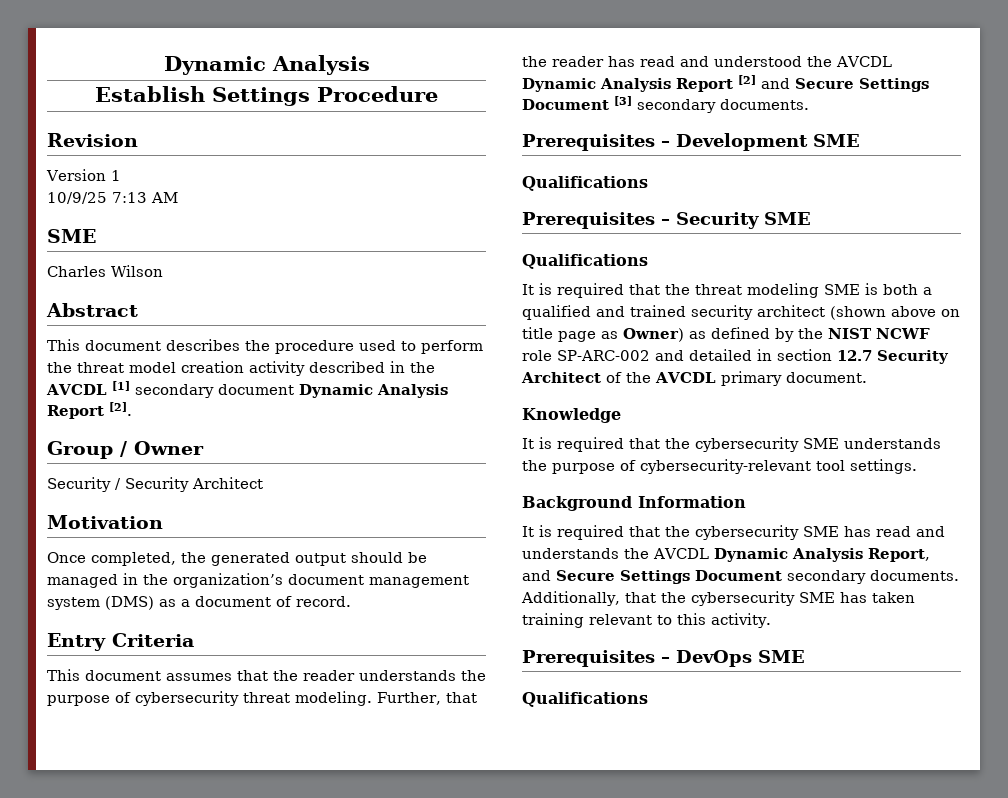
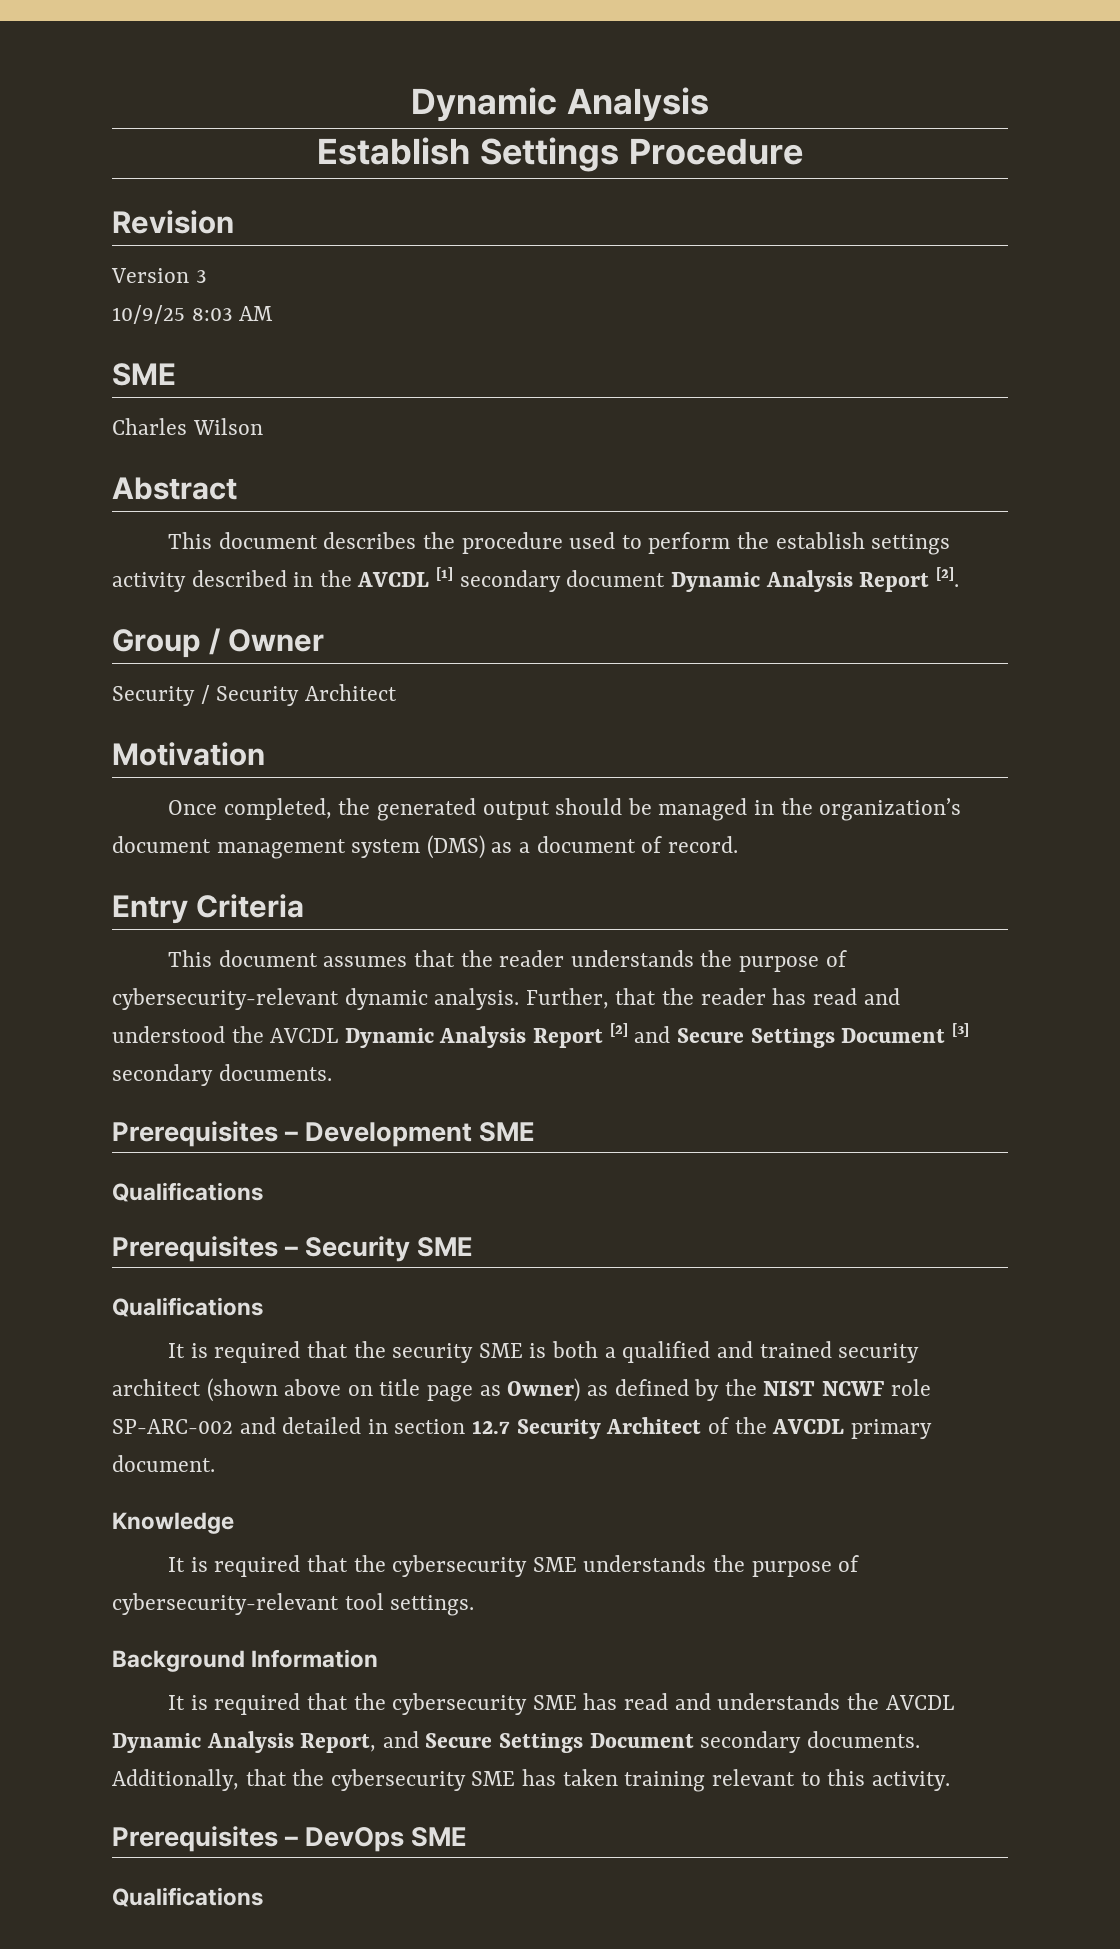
[110,170,121,181] 1 -> [195,270,207,283] 3
[112,192,147,203] 7:13 -> [191,308,233,321] 8:03
[77,361,244,373] threat model creation -> [775,532,951,555] establish settings
[135,691,372,706] cybersecurity threat modeling. -> [112,988,520,1010] cybersecurity-relevant dynamic analysis.
[695,283,819,298] threat modeling -> [392,1343,474,1363] security

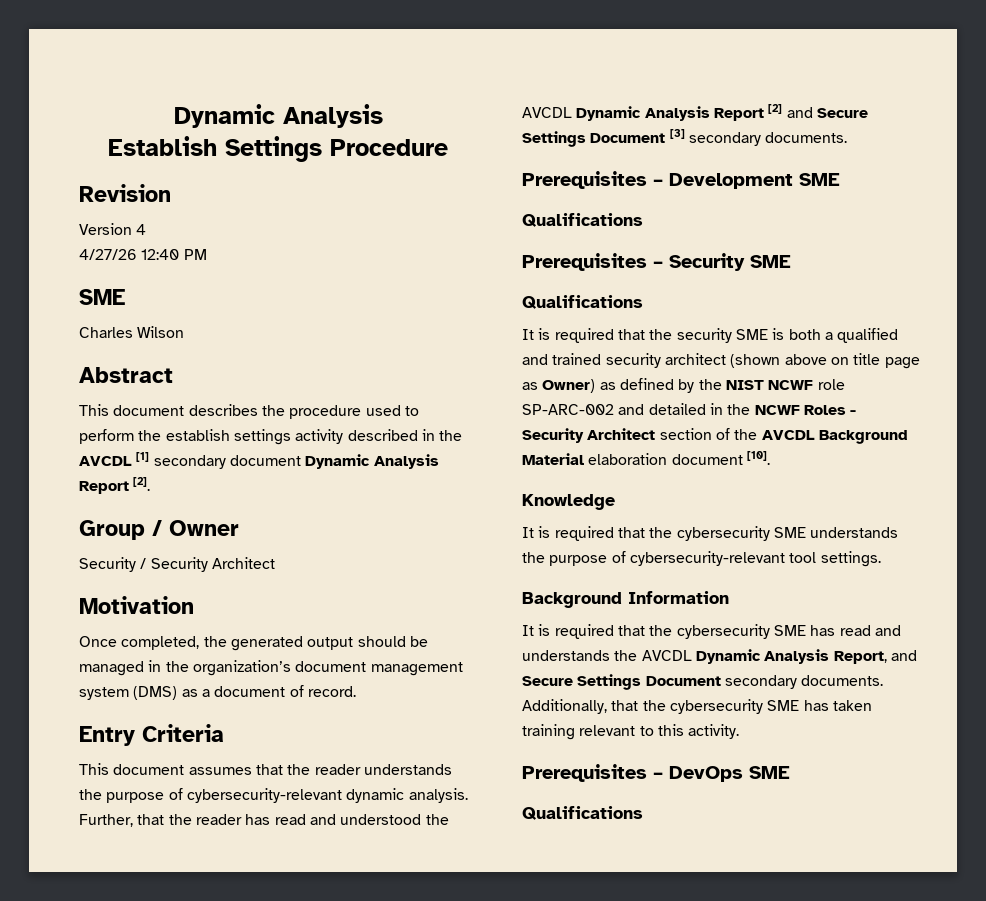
[195,270,207,283] [112,305,274,324] 3 // 10/9/25 8:03 AM -> [136,224,147,235] [79,249,207,260] 4 // 4/27/26 12:40 PM
[394,1417,702,1439] section 12.7 Security Architect -> [727,404,857,415] [522,428,712,443] the NCWF Roles - Security Architect section
[850,1419,932,1439] [112,1455,215,1472] primary document. -> [818,430,908,444] [522,451,770,465] Background Material elaboration document [10].

